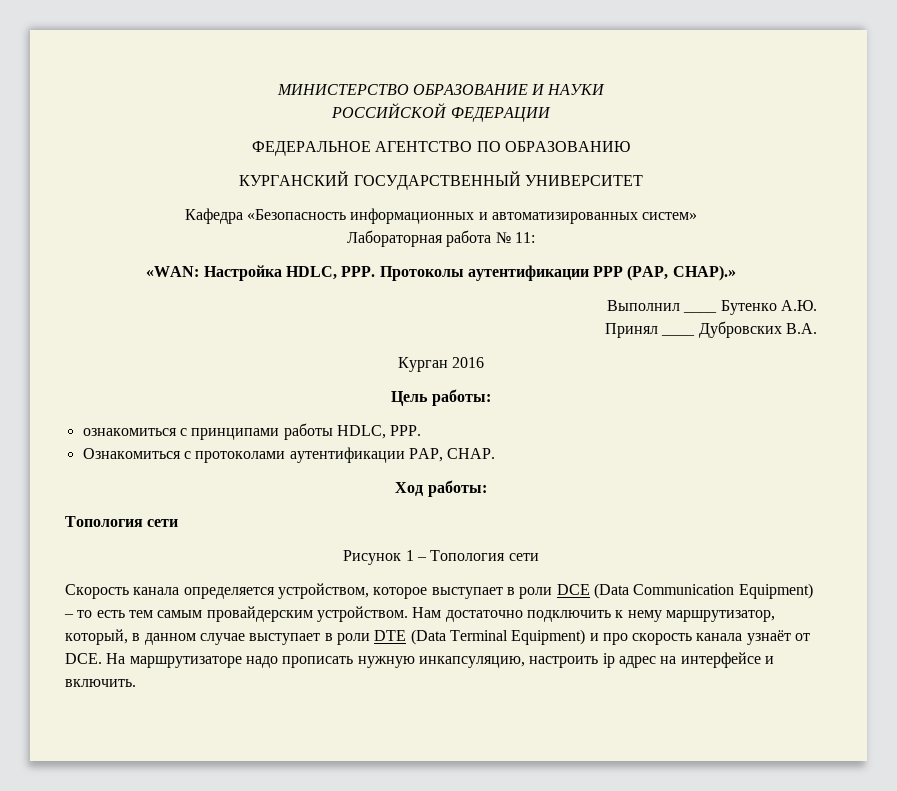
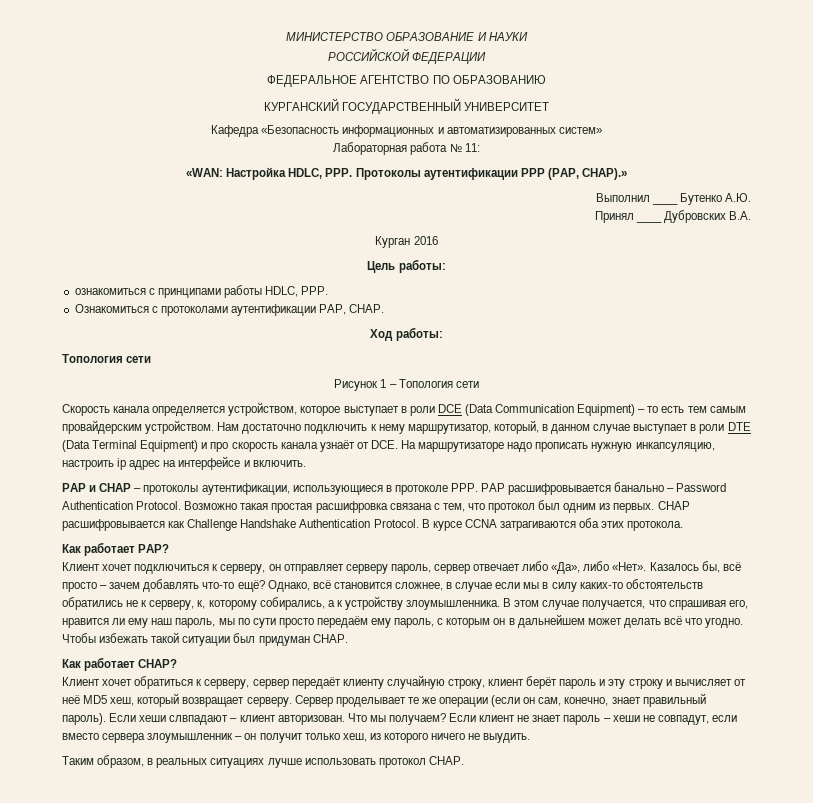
(136, 683) none -> [62,482,727,495] [62,500,690,513] [62,518,684,531] [62,542,170,556] [62,561,741,574] [62,579,703,592] [62,596,748,610] [62,614,744,628] [62,632,348,646] [62,657,178,671] [62,675,746,689] [62,693,706,707] [62,713,737,725] [62,733,531,743] [62,755,464,768] // PAP и CHAP – протоколы аутентификации, использующиеся в протоколе PPP. PAP расшифровывается банально – Password Authentication Protocol. Возможно такая простая расшифровка связана с тем, что протокол был одним из первых. CHAP расшифровывается как Challenge Handshake Authentication Protocol. В курсе CCNA затрагиваются оба этих протокола. // Как работает PAP? // Клиент хочет подключиться к серверу, он отправляет серверу пароль, сервер отвечает либо «Да», либо «Нет». Казалось бы, всё просто – зачем добавлять что-то ещё? Однако, всё становится сложнее, в случае если мы в силу каких-то обстоятельств обратились не к серверу, к, которому собирались, а к устройству злоумышленника. В этом случае получается, что спрашивая его, нравится ли ему наш пароль, мы по сути просто передаём ему пароль, с которым он в дальнейшем может делать всё что угодно. Чтобы избежать такой ситуации был придуман CHAP. // Как работает CHAP? // Клиент хочет обратиться к серверу, сервер передаёт клиенту случайную строку, клиент берёт пароль и эту строку и вычисляет от неё MD5 хеш, который возвращает серверу. Сервер проделывает те же операции (если он сам, конечно, знает правильный пароль). Если хеши слвпадают – клиент авторизован. Что мы получаем? Если клиент не знает пароль – хеши не совпадут, если вместо сервера злоумышленник – он получит только хеш, из которого ничего не выудить. // Таким образом, в реальных ситуациях лучше использовать протокол CHAP.

